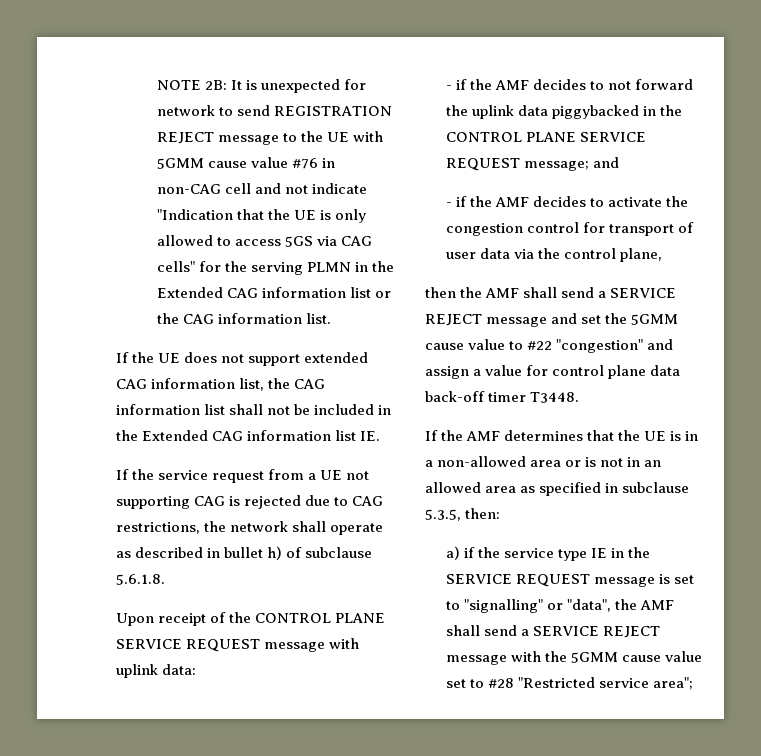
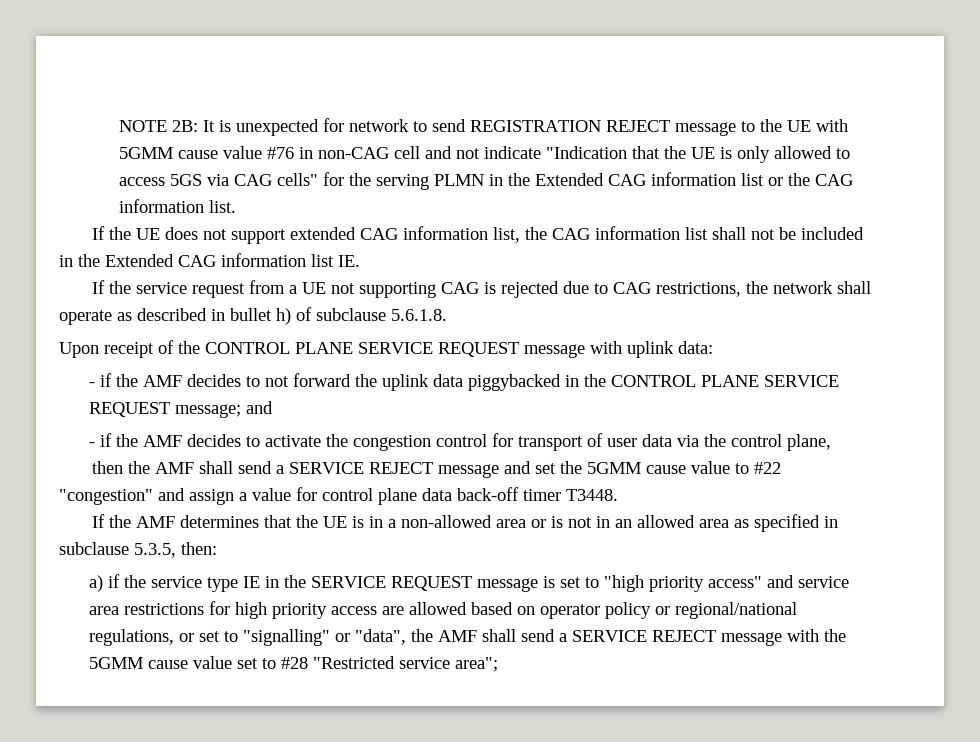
(460, 605) none -> [604,575,850,592] [89,601,798,619] [89,629,239,646] "high priority access" and service area restrictions for high priority access are allowed based on operator policy or regional/national regulations, or set to

